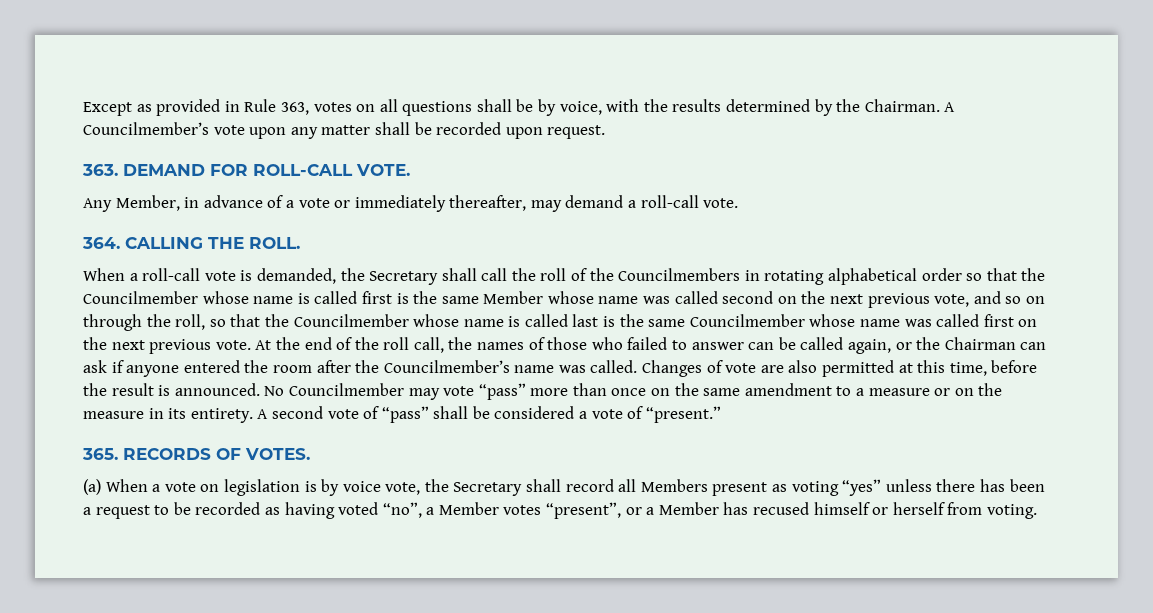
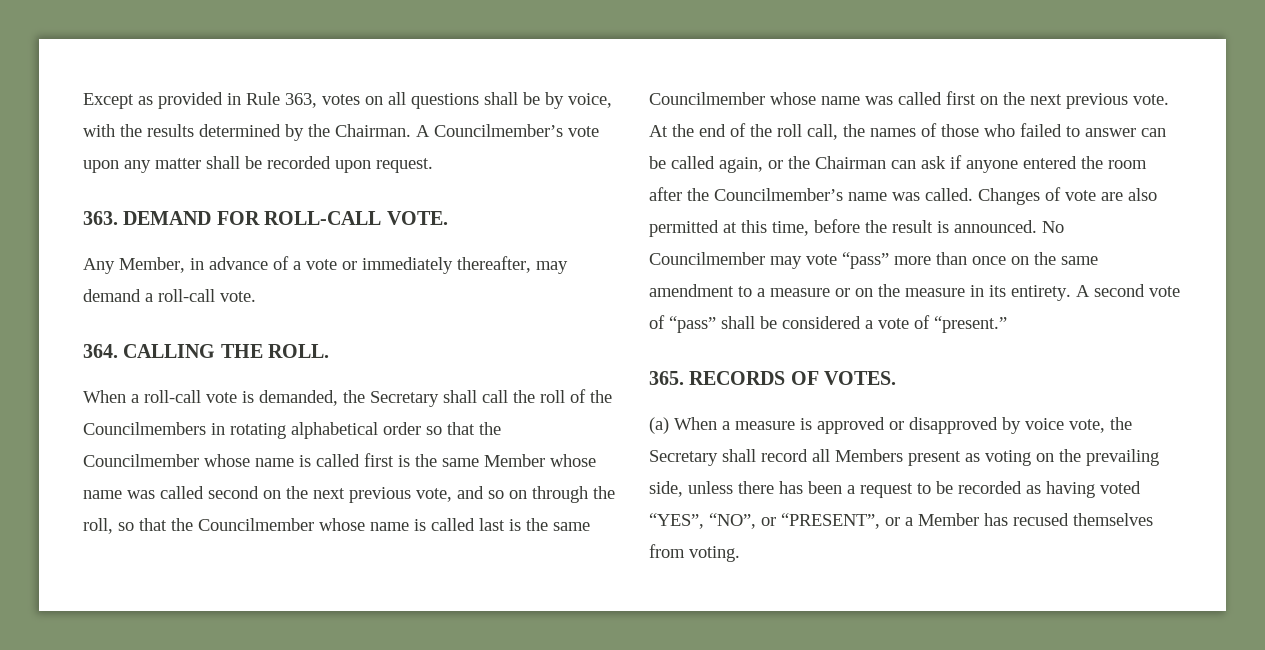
[164,479,317,496] vote on legislation is -> [735,417,998,434] measure is approved or disapproved
[842,479,882,496] “yes” -> [1036,449,1159,466] [649,481,683,497] on the prevailing side,
[382,502,622,519] “no”, a Member votes “present”, -> [649,513,880,529] “YES”, “NO”, or “PRESENT”,
[813,502,945,515] himself or herself -> [1073,513,1153,526] themselves

